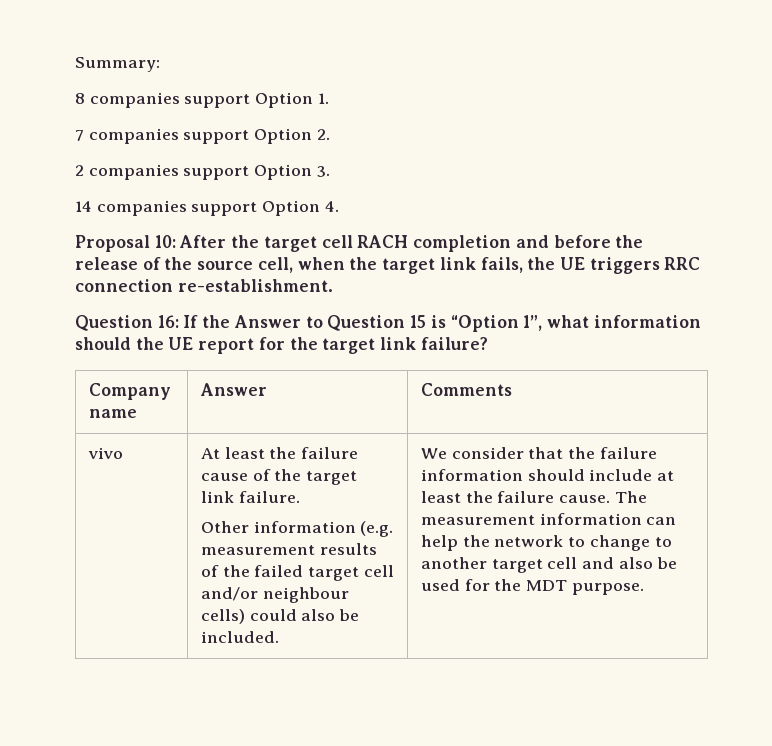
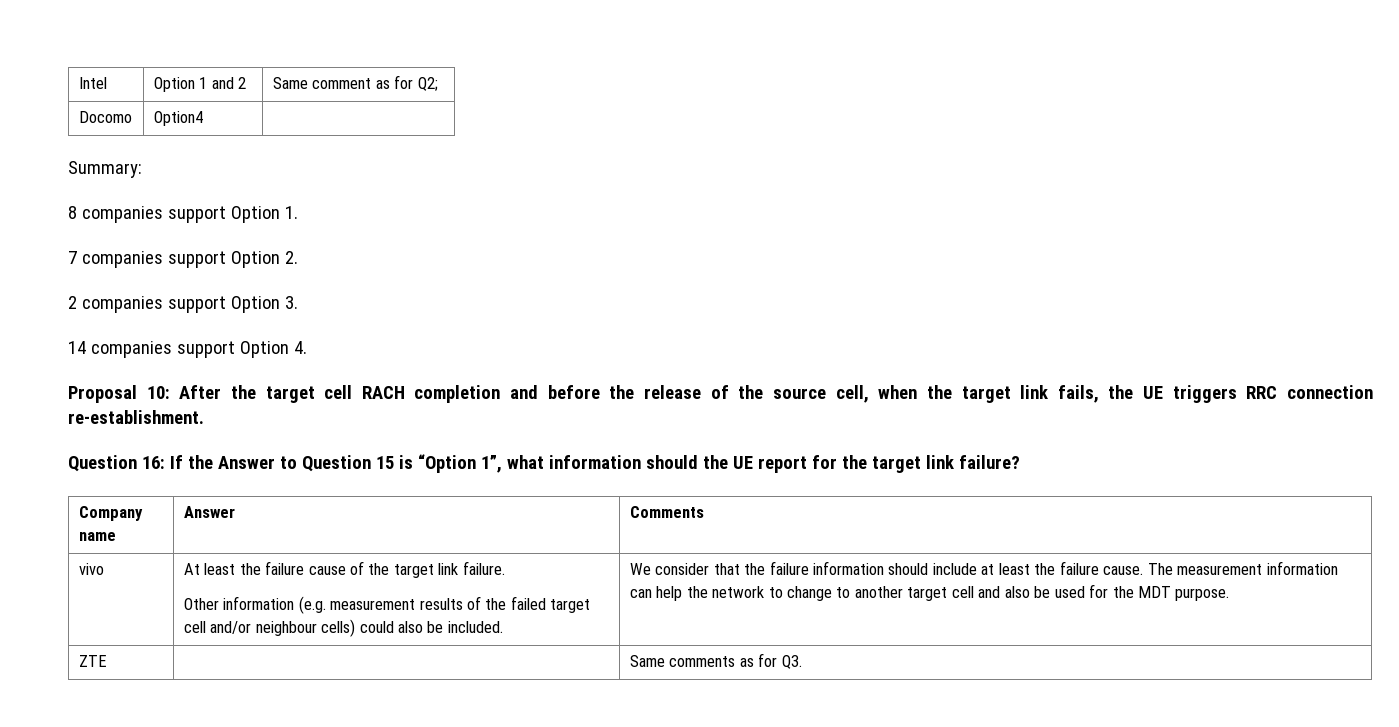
(75, 64) none -> [78,77,107,89] [153,77,247,92] [272,75,438,91] [78,111,132,123] [153,111,203,126] Intel | Option 1 and 2 | Same comment as for Q2; // Docomo | Option4 | //
(644, 589) none -> [78,655,107,667] [629,653,802,669] // ZTE | | Same comments as for Q3.

